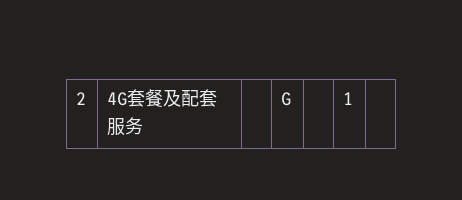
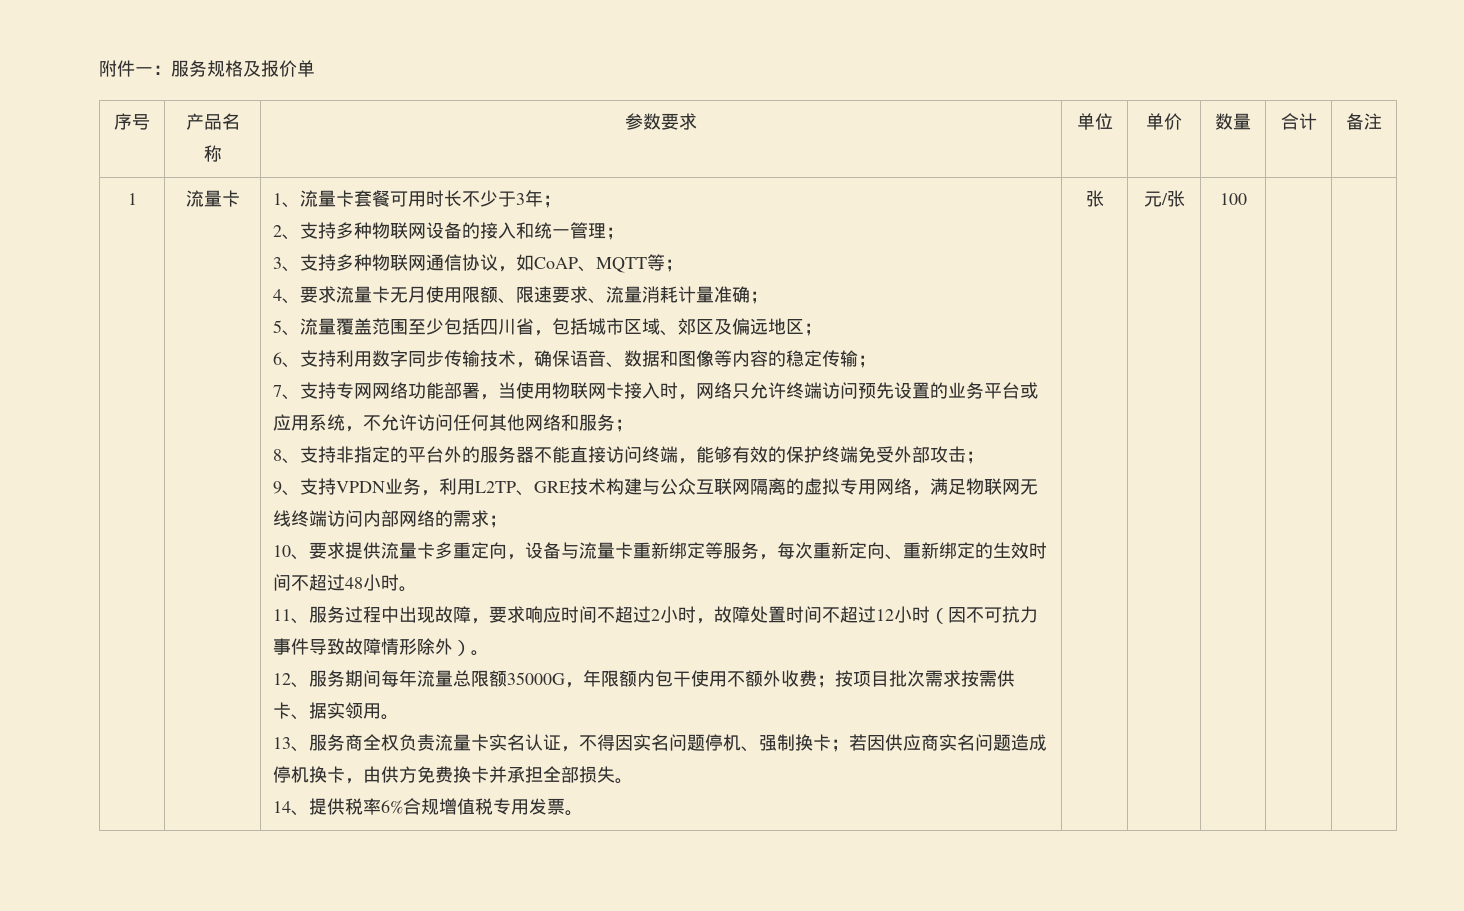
[76,92,87,105] [107,89,218,107] [107,117,144,136] [281,92,292,106] [343,92,354,105] 2 | 4G套餐及配套服务 | | G | | 1 -> [99,60,315,77] [114,113,150,130] [185,113,240,130] [203,145,222,162] [625,113,697,130] [1076,113,1113,130] [1146,113,1182,130] [1215,113,1251,130] [1280,113,1317,130] [1346,113,1382,130] [127,193,137,205] [185,190,240,207] [273,190,562,208] [273,222,625,240] [273,254,684,273] [273,286,769,304] [273,318,823,336] [273,350,877,368] [273,382,1039,400] [273,414,634,432] [273,446,985,464] [273,478,1039,496] [273,510,508,528] [273,542,1048,560] [273,574,418,592] [273,606,1039,624] [273,638,490,656] [273,670,1016,688] [273,702,400,720] [273,734,1048,752] [273,766,634,784] [273,798,584,816] [1085,190,1104,207] [1143,190,1185,207] [1219,193,1247,205] 附件一：服务规格及报价单 // 序号 | 产品名称 | 参数要求 | 单位 | 单价 | 数量 | 合计 | 备注 // 1 | 流量卡 | 1、流量卡套餐可用时长不少于3年； // 2、支持多种物联网设备的接入和统一管理； // 3、支持多种物联网通信协议，如CoAP、MQTT等； // 4、要求流量卡无月使用限额、限速要求、流量消耗计量准确； // 5、流量覆盖范围至少包括四川省，包括城市区域、郊区及偏远地区； // 6、支持利用数字同步传输技术，确保语音、数据和图像等内容的稳定传输； // 7、支持专网网络功能部署，当使用物联网卡接入时，网络只允许终端访问预先设置的业务平台或应用系统，不允许访问任何其他网络和服务； // 8、支持非指定的平台外的服务器不能直接访问终端，能够有效的保护终端免受外部攻击； // 9、支持VPDN业务，利用L2TP、GRE技术构建与公众互联网隔离的虚拟专用网络，满足物联网无线终端访问内部网络的需求； // 10、要求提供流量卡多重定向，设备与流量卡重新绑定等服务，每次重新定向、重新绑定的生效时间不超过48小时。 // 11、服务过程中出现故障，要求响应时间不超过2小时，故障处置时间不超过12小时（因不可抗力事件导致故障情形除外）。 // 12、服务期间每年流量总限额35000G，年限额内包干使用不额外收费；按项目批次需求按需供卡、据实领用。 // 13、服务商全权负责流量卡实名认证，不得因实名问题停机、强制换卡；若因供应商实名问题造成停机换卡，由供方免费换卡并承担全部损失。 // 14、提供税率6%合规增值税专用发票。 | 张 | 元/张 | 100 |

